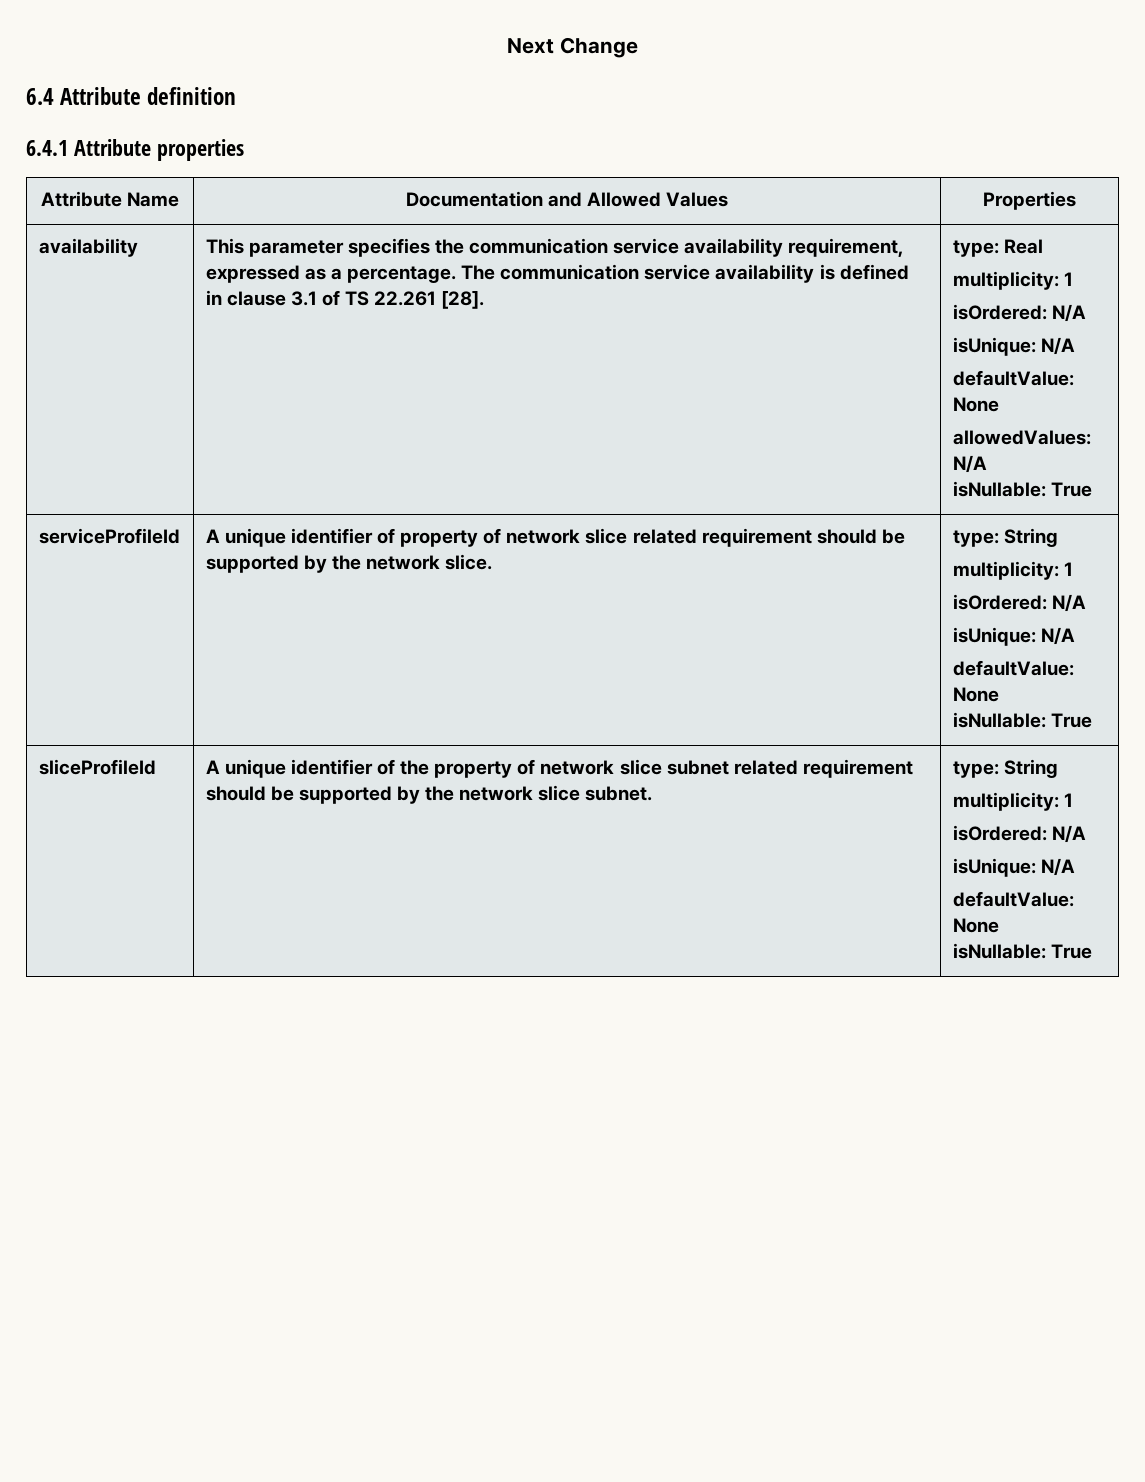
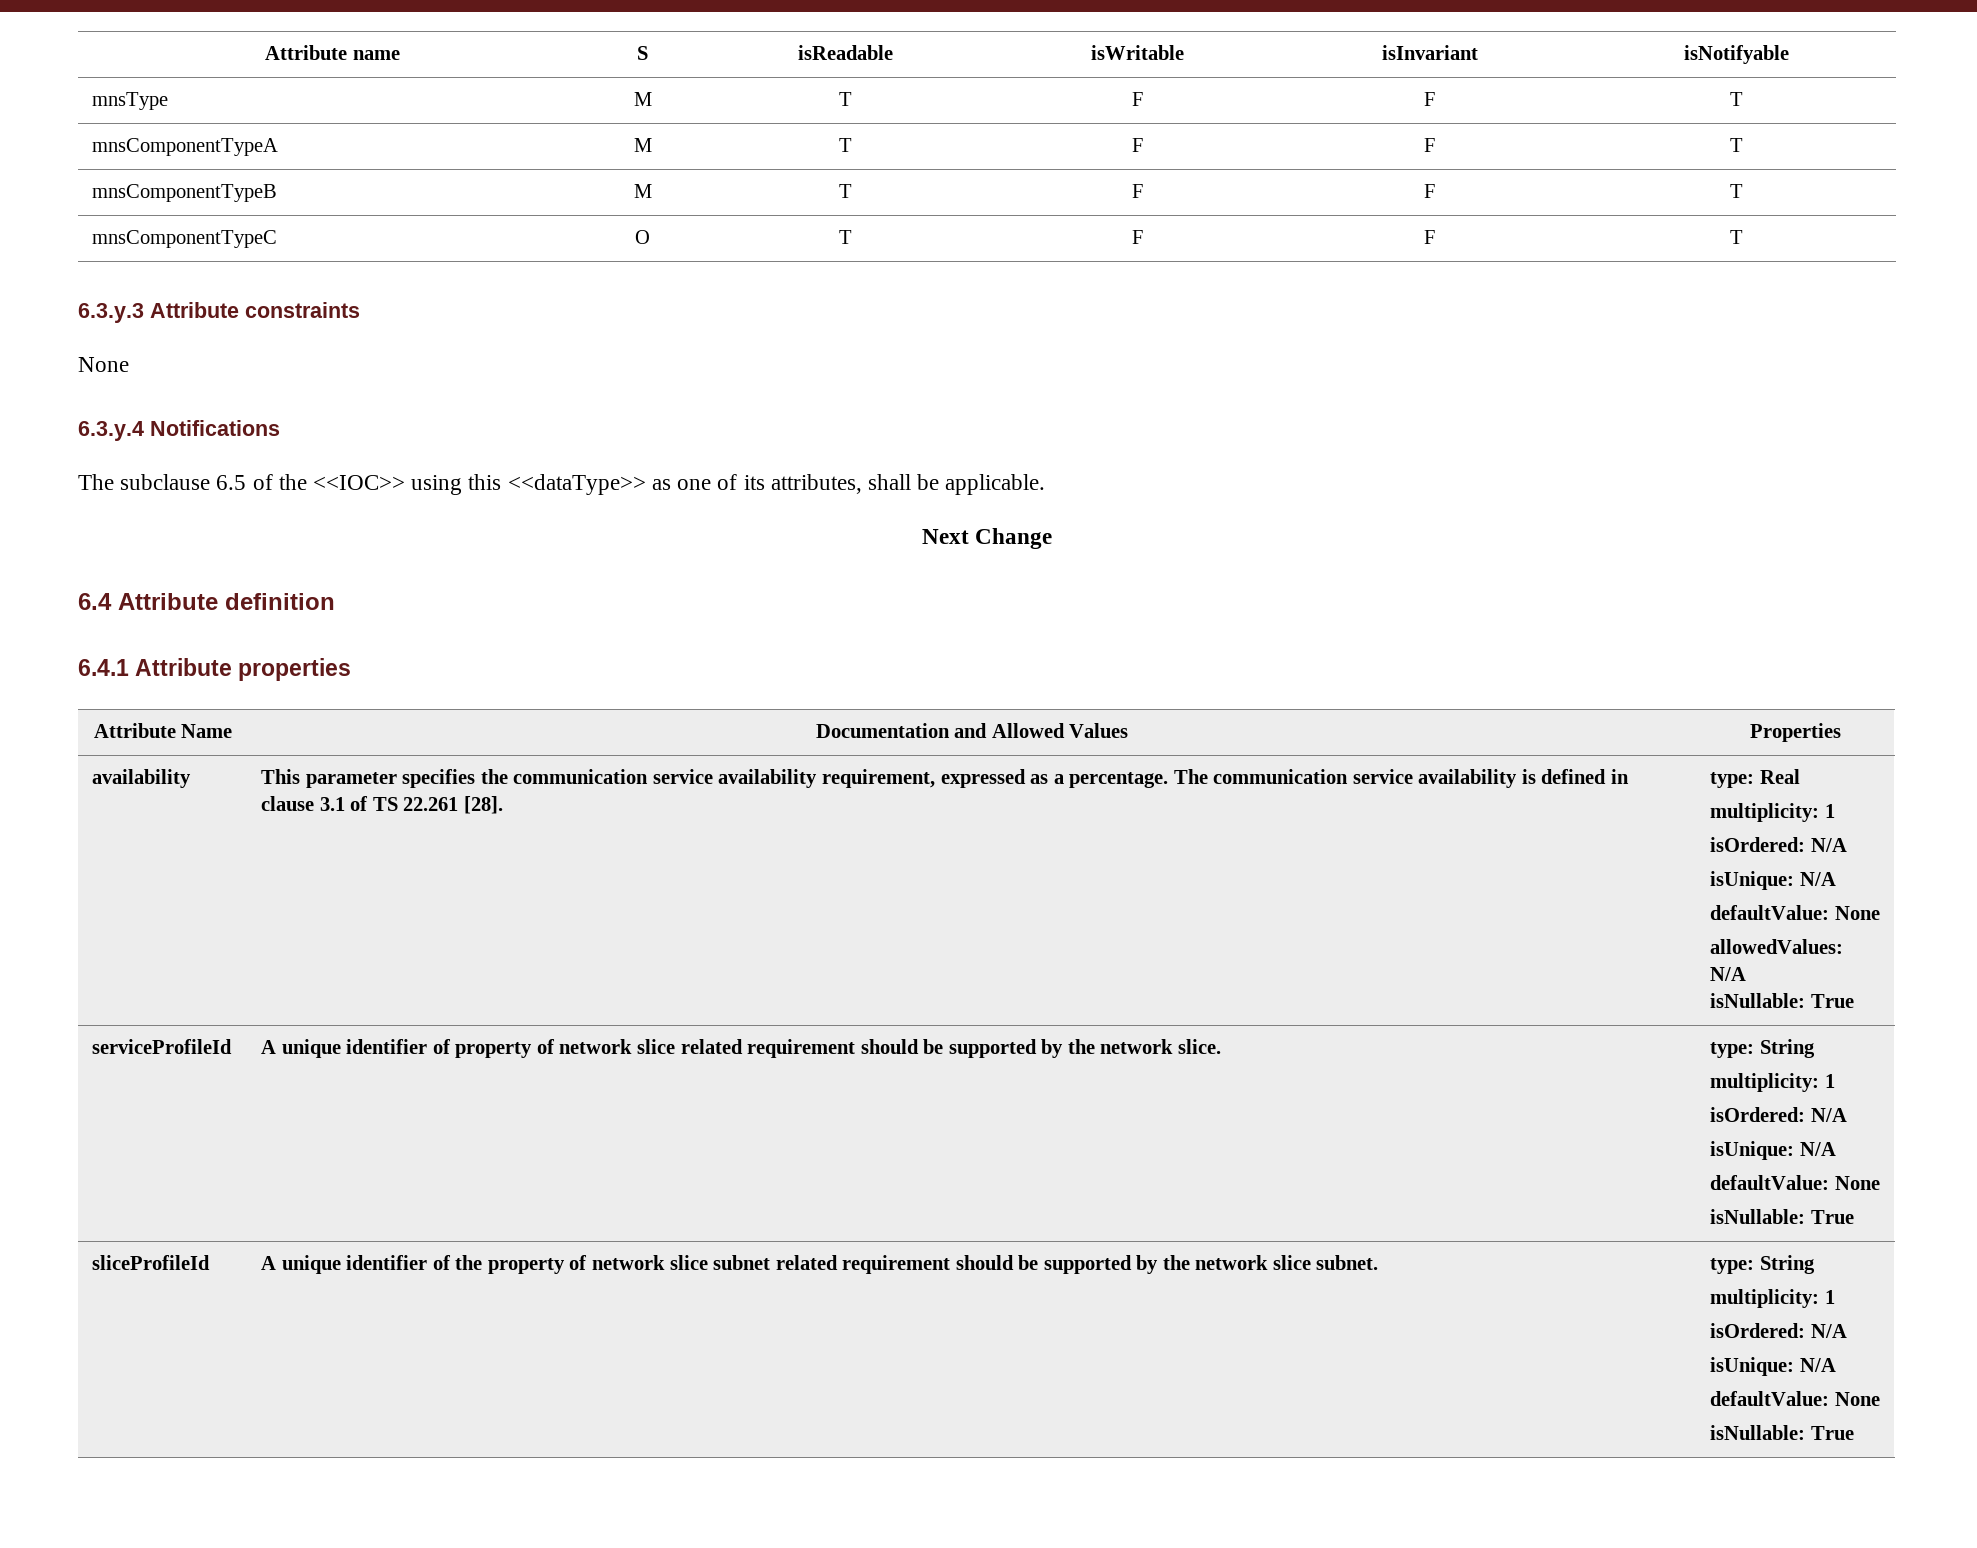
(507, 46) none -> [265,45,400,60] [637,46,648,60] [797,45,893,60] [1090,45,1184,60] [1381,45,1478,60] [1684,45,1789,64] [92,92,169,110] [633,92,652,106] [838,92,852,106] [1131,92,1143,106] [1424,92,1435,106] [1730,92,1743,106] [92,138,279,156] [633,138,652,152] [838,138,852,152] [1131,138,1143,152] [1424,138,1435,152] [1730,138,1743,152] [92,184,278,202] [633,184,652,198] [838,184,852,198] [1131,184,1143,198] [1424,184,1435,198] [1730,184,1743,198] [92,230,278,248] [635,230,650,244] [838,230,852,244] [1131,230,1143,244] [1424,230,1435,244] [1730,230,1743,244] [78,302,360,323] [78,357,129,372] [78,420,280,441] [78,474,1046,495] Attribute name | S | isReadable | isWritable | isInvariant | isNotifyable // mnsType | M | T | F | F | T // mnsComponentTypeA | M | T | F | F | T // mnsComponentTypeB | M | T | F | F | T // mnsComponentTypeC | O | T | F | F | T // 6.3.y.3 Attribute constraints // None // 6.3.y.4 Notifications // The subclause 6.5 of the <<IOC>> using this <<dataType>> as one of its attributes, shall be applicable. //

